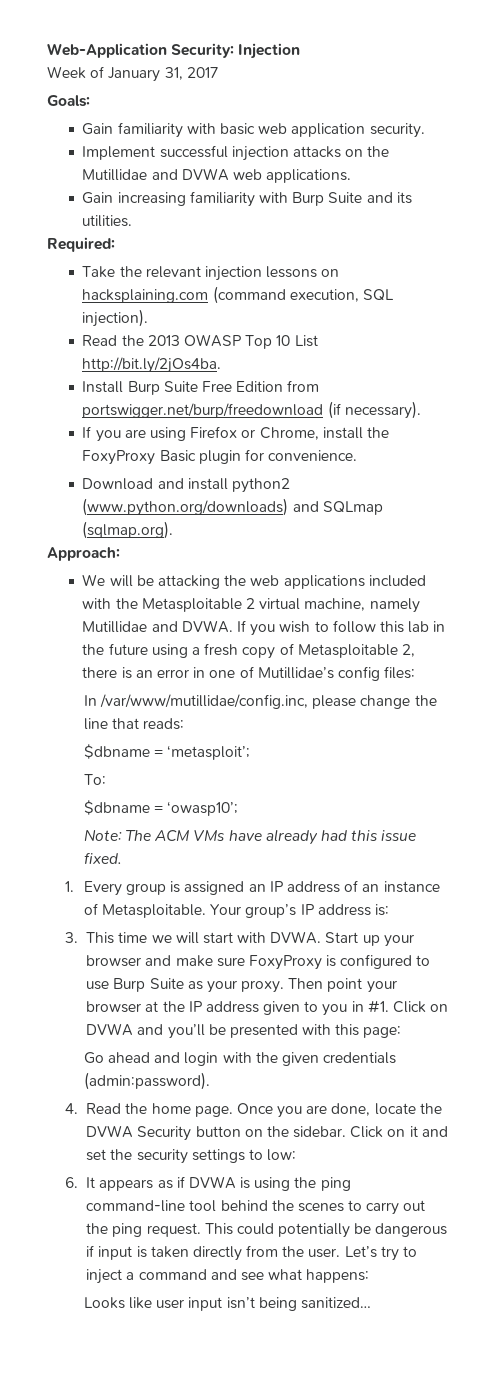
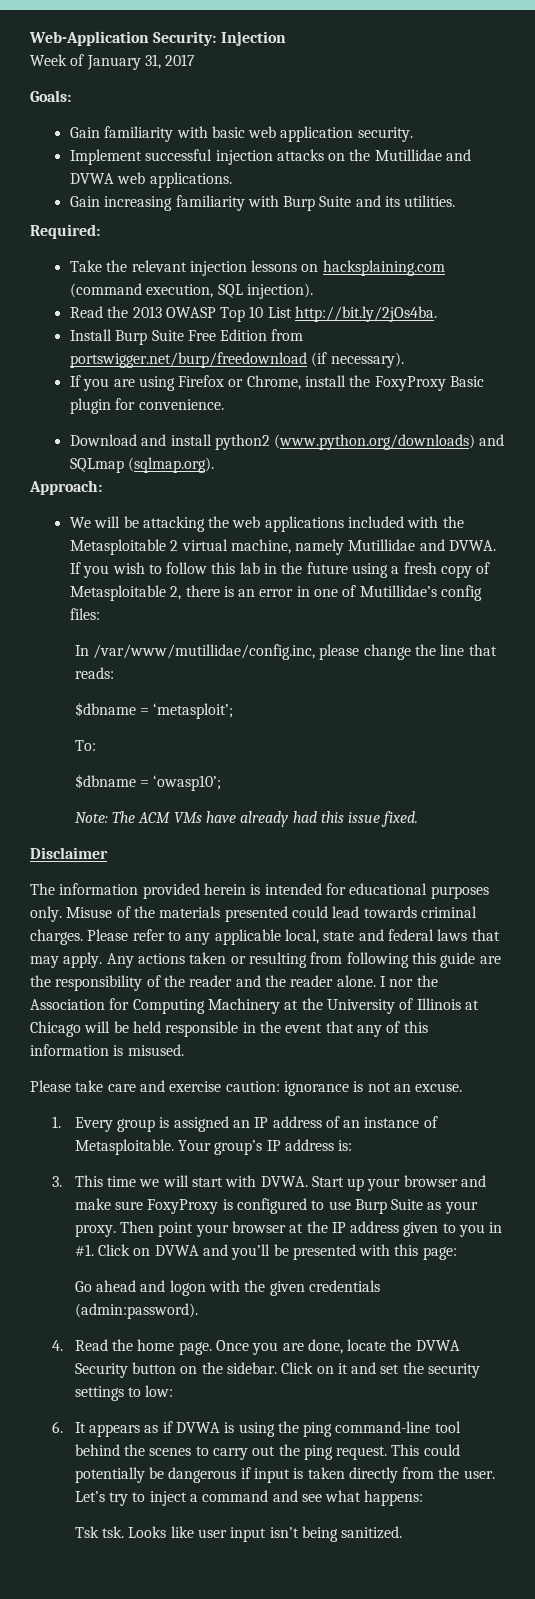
(122, 858) none -> [30,847,108,859] [30,883,489,899] [30,906,477,922] [30,929,500,945] [30,952,501,968] [30,975,438,991] [30,998,479,1014] [30,1021,428,1037] [30,1044,184,1056] [30,1080,463,1096] // Disclaimer // The information provided herein is intended for educational purposes only. Misuse of the materials presented could lead towards criminal charges. Please refer to any applicable local, state and federal laws that may apply. Any actions taken or resulting from following this guide are the responsibility of the reader and the reader alone. I nor the Association for Computing Machinery at the University of Illinois at Chicago will be held responsible in the event that any of this information is misused. // Please take care and exercise caution: ignorance is not an excuse.
[184,1052,219,1066] login -> [169,1280,206,1296] logon
(370, 1276) none -> [74,1526,124,1538] Tsk tsk.
[300,1297,371,1309] sanitized… -> [341,1526,403,1539] sanitized.

